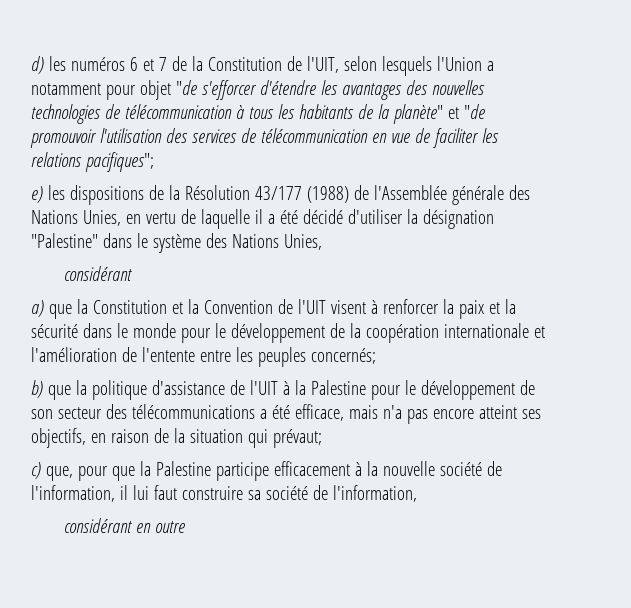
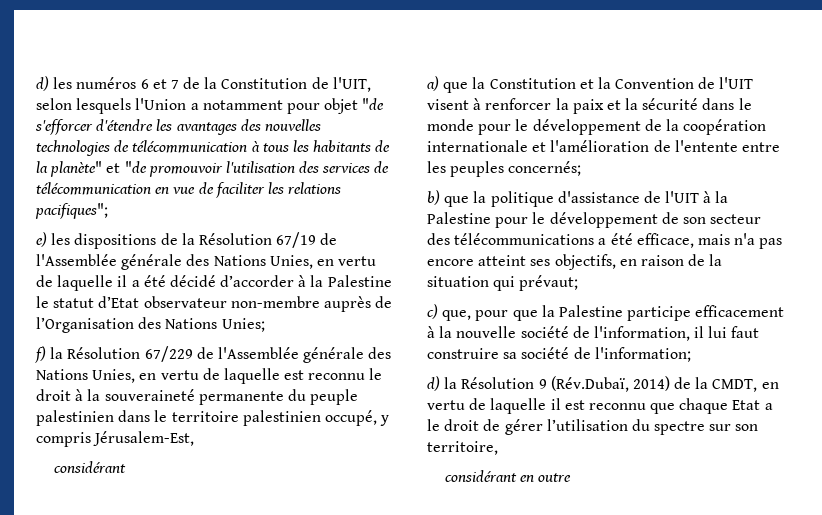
[254,186,349,203] 43/177 (1988) -> [276,232,317,248] 67/19
[347,209,494,229] [31,233,322,253] d'utiliser la désignation "Palestine" dans le système des Nations Unies, -> [220,275,392,287] [36,296,393,312] [36,317,265,333] [35,346,392,363] [36,368,383,384] [36,389,359,405] [36,410,390,426] [36,431,195,447] d’accorder à la Palestine le statut d’Etat observateur non-membre auprès de l’Organisation des Nations Unies; // f) la Résolution 67/229 de l'Assemblée générale des Nations Unies, en vertu de laquelle est reconnu le droit à la souveraineté permanente du peuple palestinien dans le territoire palestinien occupé, y compris Jérusalem-Est,
[332,485,417,502] l'information, -> [594,347,691,362] [427,376,779,392] [427,398,773,414] [427,419,759,435] [427,441,498,455] l'information; // d) la Résolution 9 (Rév.Dubaï, 2014) de la CMDT, en vertu de laquelle il est reconnu que chaque Etat a le droit de gérer l’utilisation du spectre sur son territoire,

